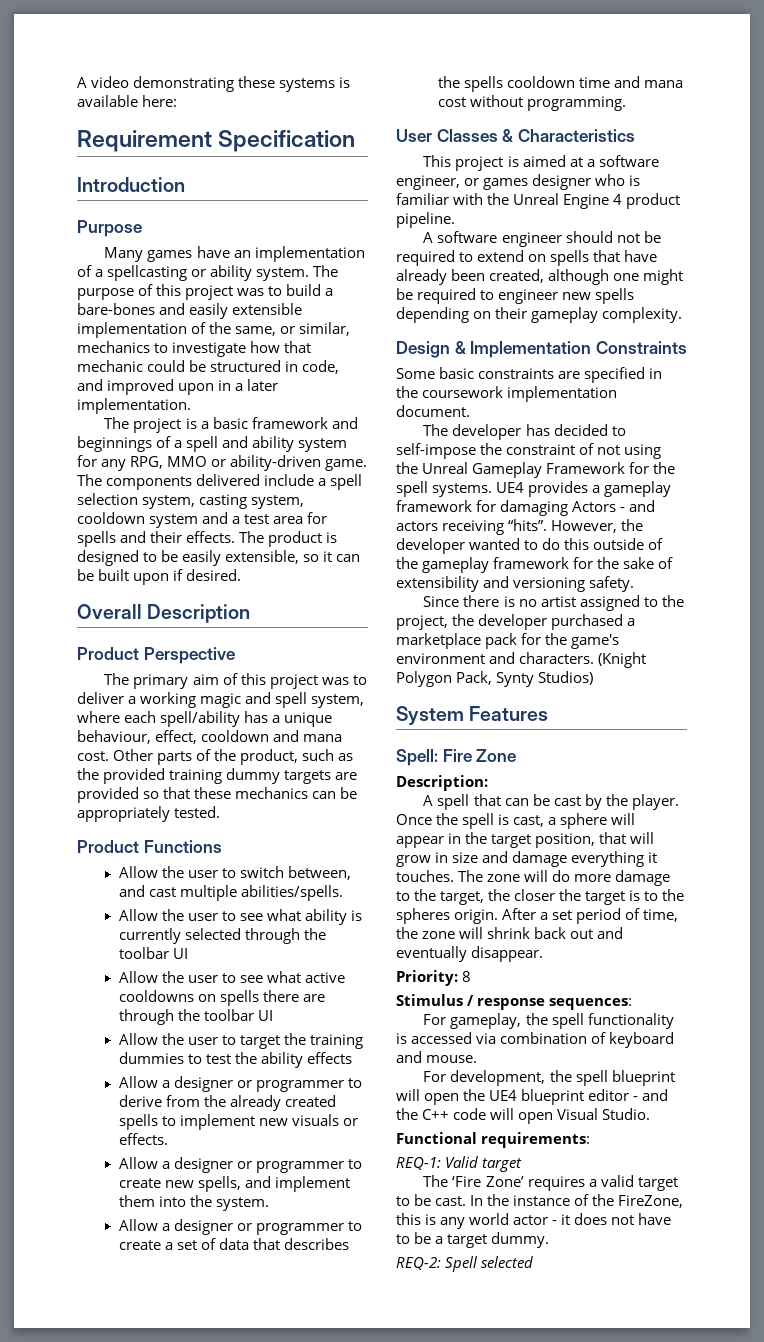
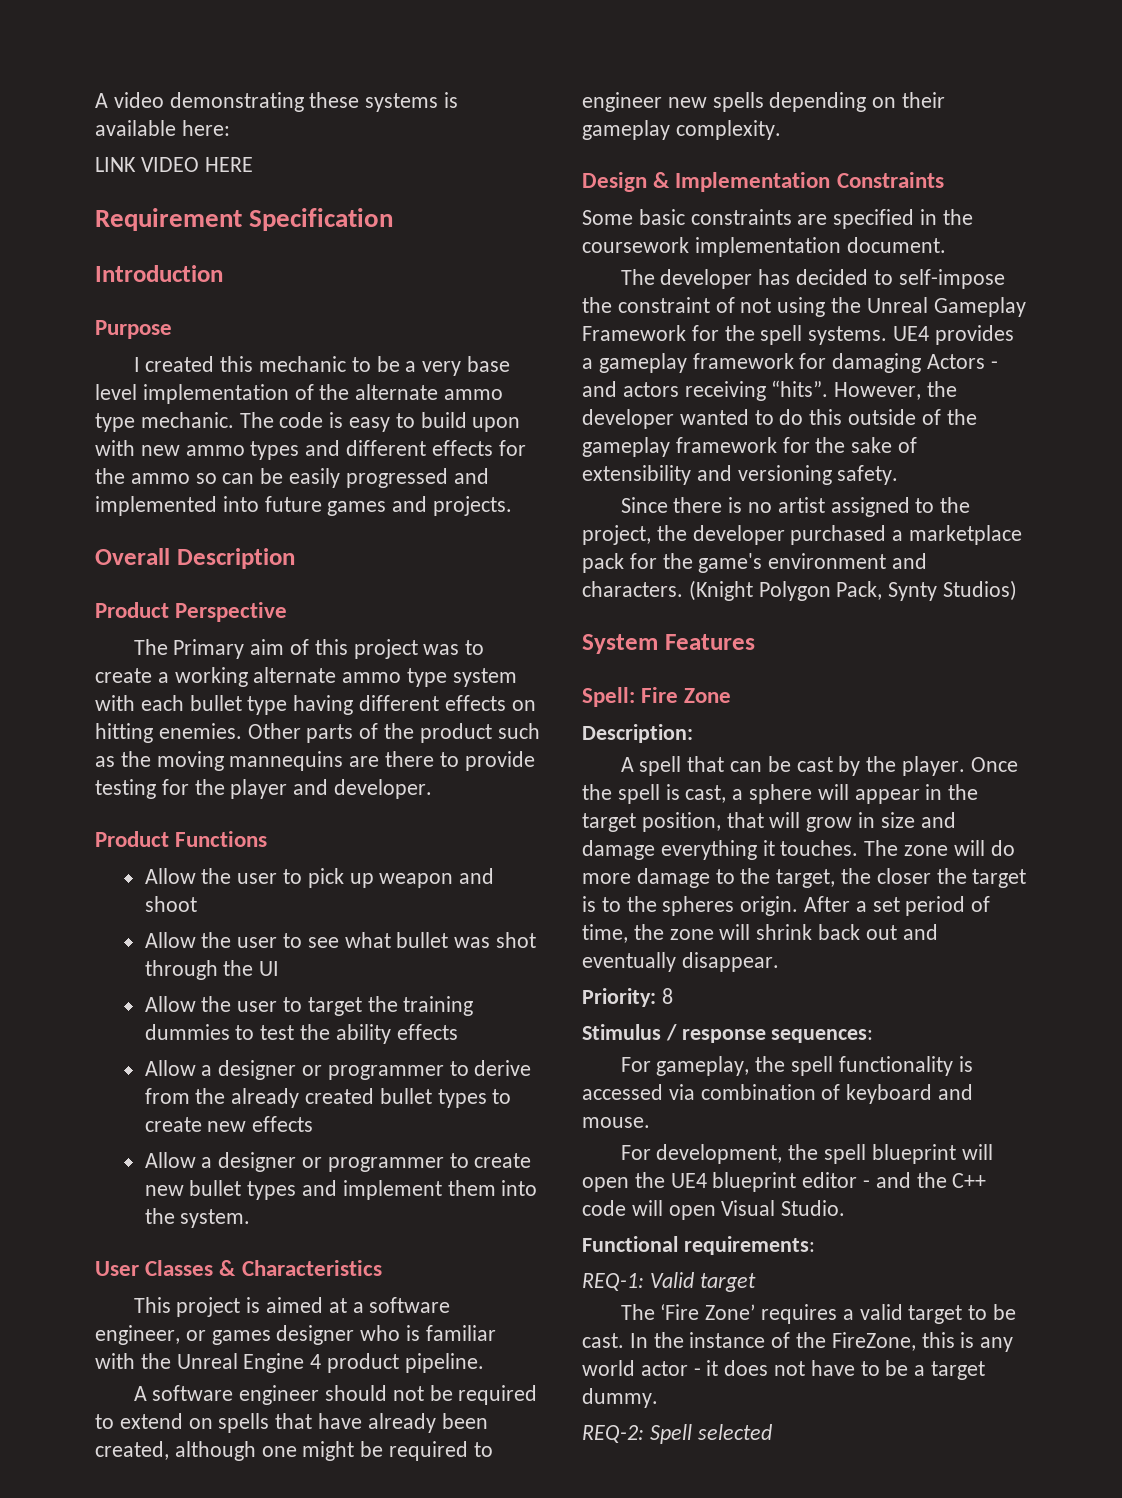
(178, 101) none -> [95,157,253,172] // LINK VIDEO HERE
[104,246,365,262] [77,265,339,281] [77,284,334,300] [77,303,303,319] [77,322,351,338] [77,341,312,357] [77,360,340,374] [77,379,279,395] [77,398,191,414] [104,417,358,433] [77,436,348,452] [77,455,368,471] [77,474,363,490] [77,493,305,509] [77,512,328,528] [77,531,338,547] [77,550,361,566] [77,569,242,585] Many games have an implementation of a spellcasting or ability system. The purpose of this project was to build a bare-bones and easily extensible implementation of the same, or similar, mechanics to investigate how that mechanic could be structured in code, and improved upon in a later implementation. // The project is a basic framework and beginnings of a spell and ability system for any RPG, MMO or ability-driven game. The components delivered include a spell selection system, casting system, cooldown system and a test area for spells and their effects. The product is designed to be easily extensible, so it can be built upon if desired. -> [133,356,511,376] [95,384,504,404] [95,412,521,432] [95,440,526,460] [95,468,489,488] [95,496,513,516] I created this mechanic to be a very base level implementation of the alternate ammo type mechanic. The code is easy to build upon with new ammo types and different effects for the ammo so can be easily progressed and implemented into future games and projects.
[133,674,189,689] primary -> [173,639,245,659] Primary
[77,692,124,704] deliver -> [95,668,152,683] create
[200,692,365,708] [77,711,333,727] [77,730,343,744] [77,751,109,761] magic and spell system, where each spell/ability has a unique behaviour, effect, cooldown and mana cost. -> [253,667,517,687] [95,695,536,715] [95,723,242,743] alternate ammo type system with each bullet type having different effects on hitting enemies.
[240,749,299,765] product, -> [419,723,492,743] product
[103,768,358,784] [77,787,358,803] [77,806,221,822] provided training dummy targets are provided so that these mechanics can be appropriately tested. -> [156,751,535,771] [95,779,433,799] moving mannequins are there to provide testing for the player and developer.
[239,866,351,880] [118,885,343,901] [118,909,362,925] [118,928,326,944] [118,947,188,959] [118,971,345,983] [118,990,325,1006] [118,1009,254,1025] switch between, and cast multiple abilities/spells. // Allow the user to see what ability is currently selected through the toolbar UI // Allow the user to see what active cooldowns on spells there are through the toolbar -> [307,868,495,888] [144,896,197,912] [144,932,537,948] [144,960,254,980] pick up weapon and shoot // Allow the user to see what bullet was shot through the
[118,1114,358,1130] [118,1133,168,1145] spells to implement new visuals or effects. -> [379,1088,512,1108] [144,1116,314,1132] bullet types to create new effects
[197,1176,241,1192] spells, -> [189,1180,297,1200] bullet types
[118,1219,362,1235] [118,1238,349,1250] [437,76,683,92] [437,95,626,111] // Allow a designer or programmer to create a set of data that describes the spells cooldown time and mana cost without programming. -> (251, 1218) none

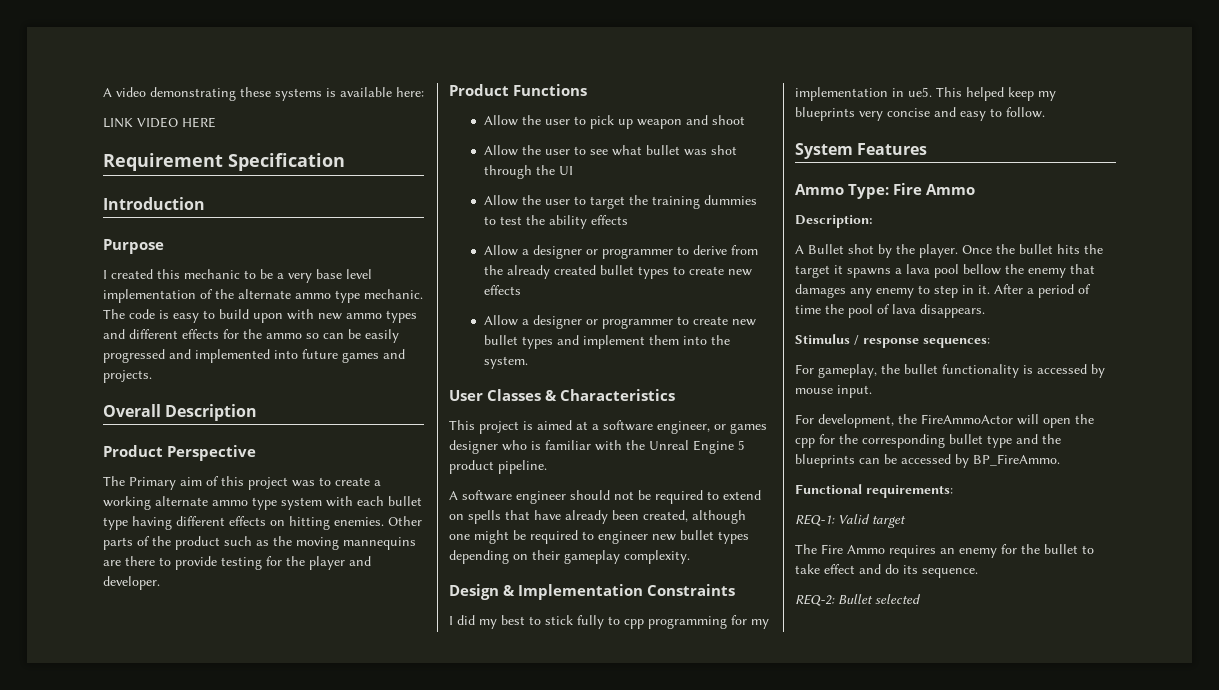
[310,1354,322,1369] 4 -> [738,440,745,450] 5
[712,92,764,112] spells -> [680,530,749,544] bullet types
[582,209,973,229] [582,237,946,257] [620,269,1005,289] [582,297,1026,317] [582,325,1014,345] [582,353,998,373] [582,380,958,401] [582,409,977,429] [582,437,918,457] [582,465,899,485] [620,497,971,517] [582,525,1023,545] [582,553,928,573] [582,580,1018,601] [582,634,755,654] [582,687,732,707] [582,724,693,743] [620,756,833,776] Some basic constraints are specified in the coursework implementation document. // The developer has decided to self-impose the constraint of not using the Unreal Gameplay Framework for the spell systems. UE4 provides a gameplay framework for damaging Actors - and actors receiving “hits”. However, the developer wanted to do this outside of the gameplay framework for the sake of extensibility and versioning safety. // Since there is no artist assigned to the project, the developer purchased a marketplace pack for the game's environment and characters. (Knight Polygon Pack, Synty Studios) // System Features // Spell: Fire Zone // Description: // A spell that can be cast -> [449,615,769,629] [795,87,1056,101] [795,107,1045,121] [795,143,928,159] [795,183,975,199] [795,215,873,228] [795,244,874,254] I did my best to stick fully to cpp programming for my implementation in ue5. This helped keep my blueprints very concise and easy to follow. // System Features // Ammo Type: Fire Ammo // Description: // A Bullet shot
[617,784,979,804] [582,812,956,832] [582,840,1015,860] [582,868,1027,888] [582,896,799,916] spell is cast, a sphere will appear in the target position, that will grow in size and damage everything it touches. The zone will do more damage to the target, the closer the target is to the spheres origin. -> [1019,244,1103,254] [795,264,1095,278] [795,284,990,298] bullet hits the target it spawns a lava pool bellow the enemy that damages any enemy to step in it.
[872,897,900,912] set -> (1034, 291) none
[582,924,938,943] [582,952,779,972] [582,988,673,1007] time, the zone will shrink back out and eventually disappear. // Priority: 8 -> [795,304,985,318] time the pool of lava disappears.
[791,1056,834,1076] spell -> [904,364,938,374] bullet
[668,1084,974,1104] [582,1117,650,1128] via combination of keyboard and mouse. -> [1091,364,1105,378] [795,385,872,398] by mouse input.
[824,1144,956,1164] spell blueprint -> [921,414,1013,424] FireAmmoActor
[670,1172,987,1192] [582,1200,846,1220] UE4 blueprint editor - and the C++ code will open Visual Studio. -> [795,434,1061,448] [795,454,1060,468] cpp for the corresponding bullet type and the blueprints can be accessed by BP_FireAmmo.
[660,1304,1017,1324] [582,1332,1014,1352] [582,1360,986,1380] [582,1388,658,1408] ‘Fire Zone’ requires a valid target to be cast. In the instance of the FireZone, this is any world actor - it does not have to be a target dummy. -> [821,544,1094,558] [795,564,978,578] Fire Ammo requires an enemy for the bullet to take effect and do its sequence.
[649,1424,692,1444] Spell -> [838,594,873,604] Bullet

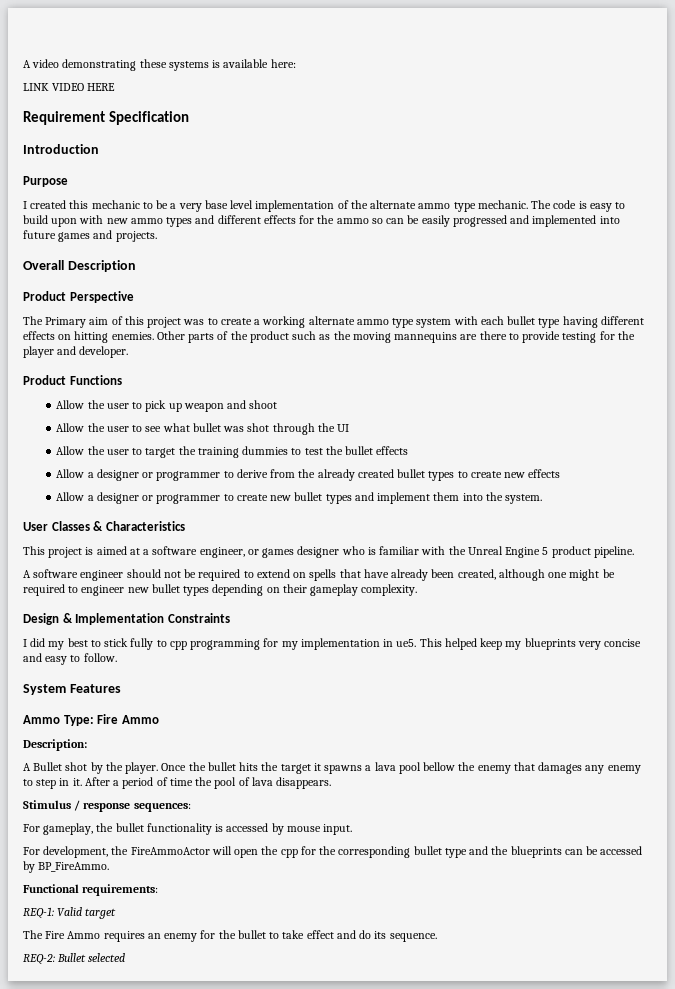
[548,215,587,229] ability -> [345,446,374,455] bullet

